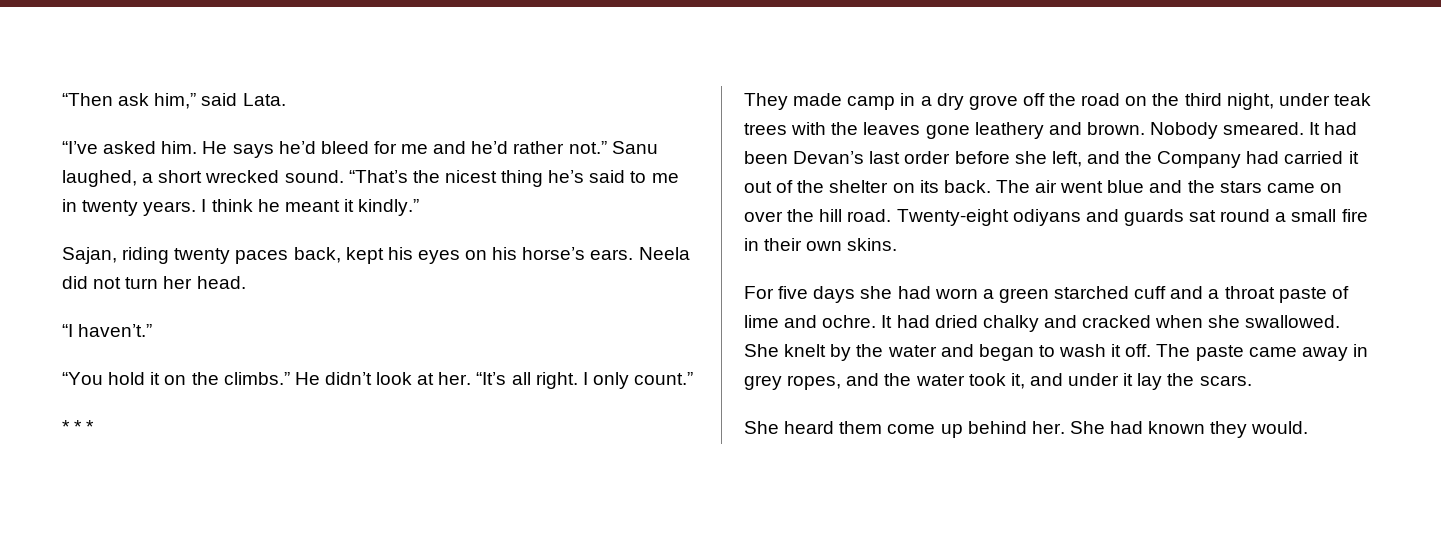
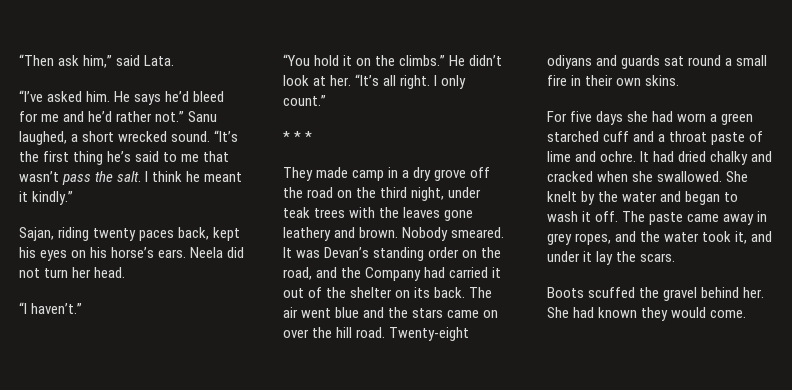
[348,170,497,183] “That’s the nicest -> [214,130,239,142] [19,151,70,162] “It’s the first
[62,199,197,216] in twenty years. -> [203,151,230,162] [19,171,142,185] that wasn’t pass the salt.
[1324,122,1358,135] [744,151,1082,167] had been Devan’s last order before she left, -> [296,247,502,261] [283,267,312,280] was Devan’s standing order on the road,
[744,421,963,438] She heard them come up -> [547,287,698,301] Boots scuffed the gravel
[1251,421,1309,434] would. -> [671,307,747,318] would come.

